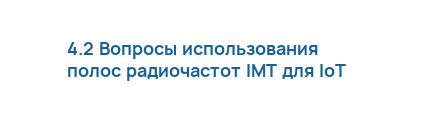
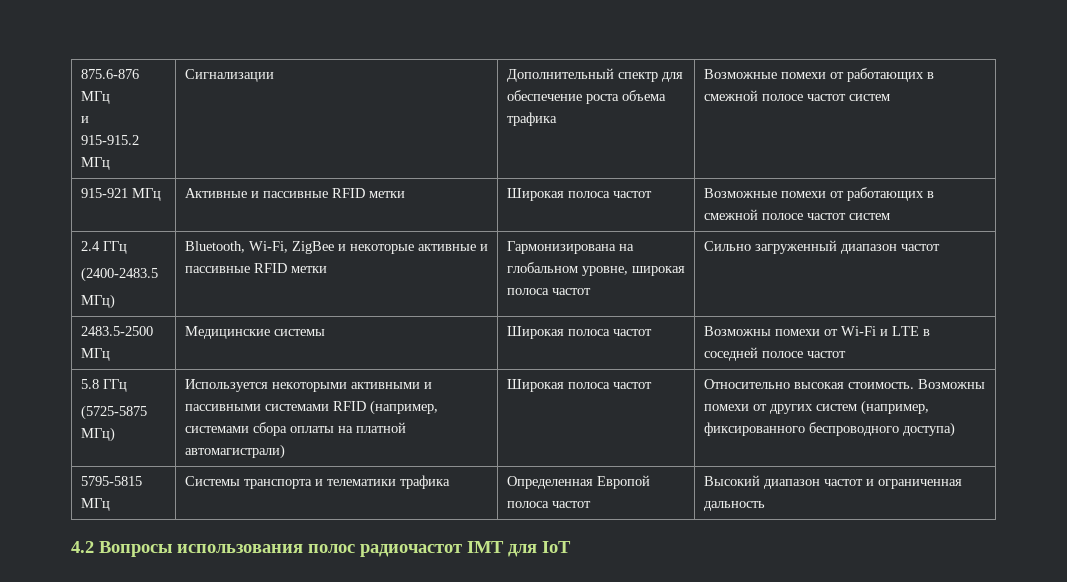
(67, 48) none -> [80,69,139,79] [80,91,110,104] [80,116,89,123] [80,135,139,145] [80,157,110,170] [184,69,274,82] [506,68,683,82] [506,90,666,104] [506,112,557,126] [703,68,934,82] [703,90,890,101] [80,188,161,201] [184,188,405,198] [506,188,652,201] [703,187,934,201] [703,209,890,220] [80,241,127,254] [80,267,158,282] [80,294,115,309] [184,241,488,254] [184,263,327,273] [506,241,634,254] [506,262,685,276] [506,288,591,295] [703,240,940,254] [80,326,153,336] [80,348,110,361] [184,326,325,339] [506,326,652,339] [703,326,930,336] [703,347,846,361] [80,379,127,392] [80,405,147,420] [80,427,115,442] [184,379,432,392] [184,400,438,415] [184,422,406,436] [184,444,285,459] [506,379,652,392] [703,379,985,389] [703,400,929,415] [703,422,955,437] [80,476,142,486] [80,498,110,511] [184,475,450,489] [506,475,650,489] [506,501,591,508] [703,475,962,489] [703,501,765,511] 875.6-876 МГц // и // 915-915.2 МГц | Сигнализации | Дополнительный спектр для обеспечение роста объема трафика | Возможные помехи от работающих в смежной полосе частот систем // 915-921 МГц | Активные и пассивные RFID метки | Широкая полоса частот | Возможные помехи от работающих в смежной полосе частот систем // 2.4 ГГц // (2400-2483.5 // МГц) | Bluetooth, Wi-Fi, ZigBee и некоторые активные и пассивные RFID метки | Гармонизирована на глобальном уровне, широкая полоса частот | Сильно загруженный диапазон частот // 2483.5-2500 МГц | Медицинские системы | Широкая полоса частот | Возможны помехи от Wi-Fi и LTE в соседней полосе частот // 5.8 ГГц // (5725-5875 МГц) | Используется некоторыми активными и пассивными системами RFID (например, системами сбора оплаты на платной автомагистрали) | Широкая полоса частот | Относительно высокая стоимость. Возможны помехи от других систем (например, фиксированного беспроводного доступа) // 5795-5815 МГц | Системы транспорта и телематики трафика | Определенная Европой полоса частот | Высокий диапазон частот и ограниченная дальность //

